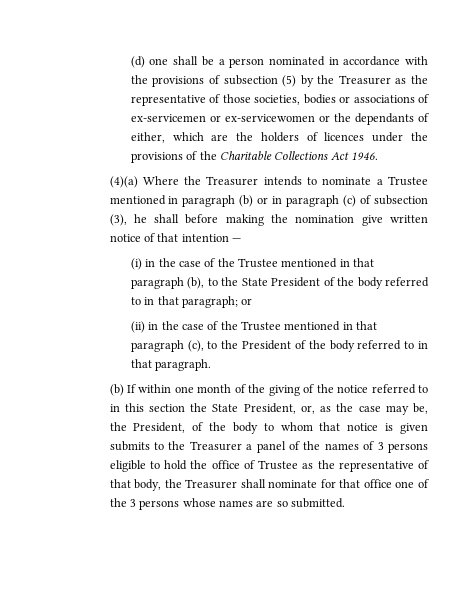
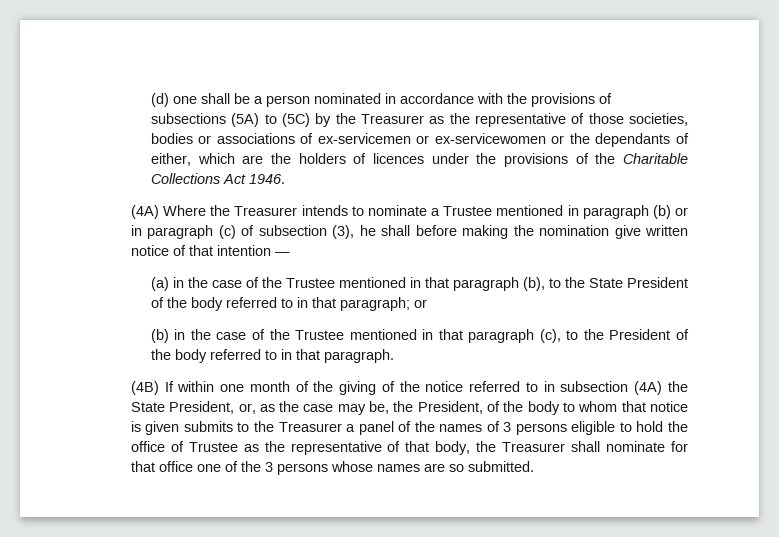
[223,75,297,87] subsection (5) -> [150,113,310,127] subsections (5A) to (5C)
[109,176,138,188] (4)(a) -> [130,205,159,219] (4A)
[130,258,142,270] (i) -> [150,277,169,291] (a)
[130,321,145,333] (ii) -> [150,329,169,343] (b)
[109,384,124,396] (b) -> [130,381,159,395] (4B)
[124,403,185,412] this section -> [560,381,663,395] subsection (4A)

